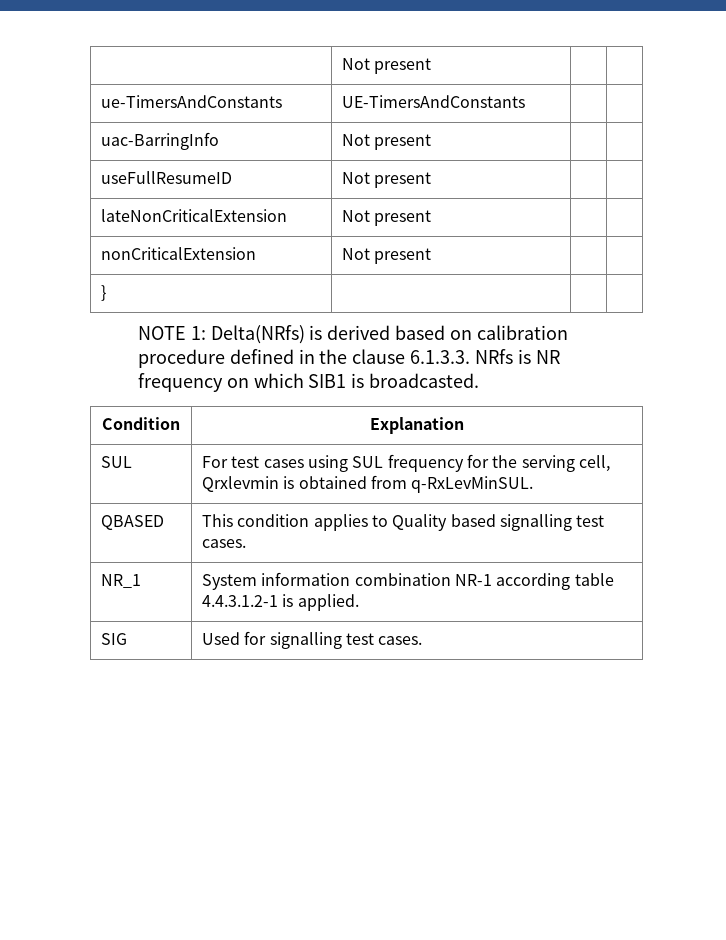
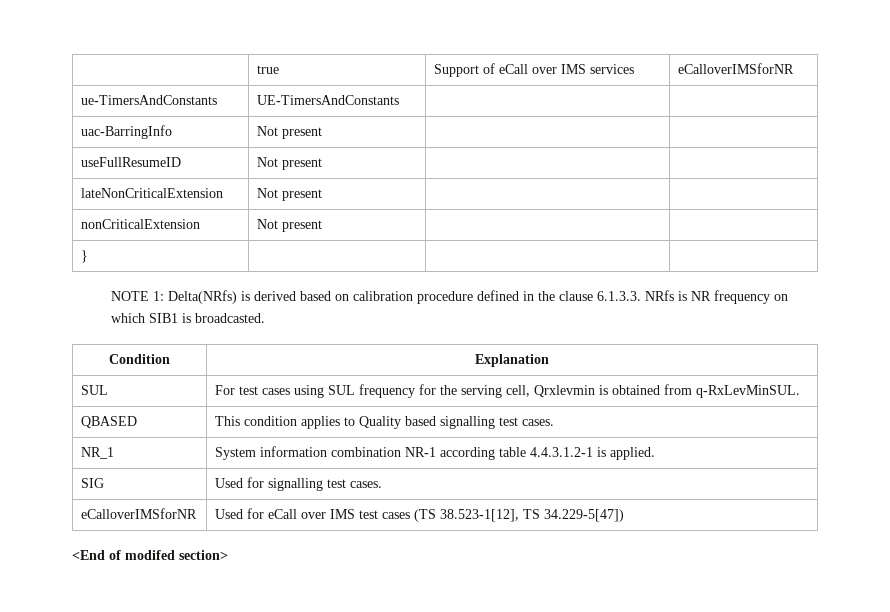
[342,58,432,74] | Not present | | -> [257,65,280,74] [434,63,635,77] [678,63,795,74] | true | Support of eCall over IMS services | eCalloverIMSforNR
(423, 640) none -> [81,508,198,519] [215,508,625,522] [72,550,228,560] // eCalloverIMSforNR | Used for eCall over IMS test cases (TS 38.523-1[12], TS 34.229-5[47]) // <End of modifed section>

